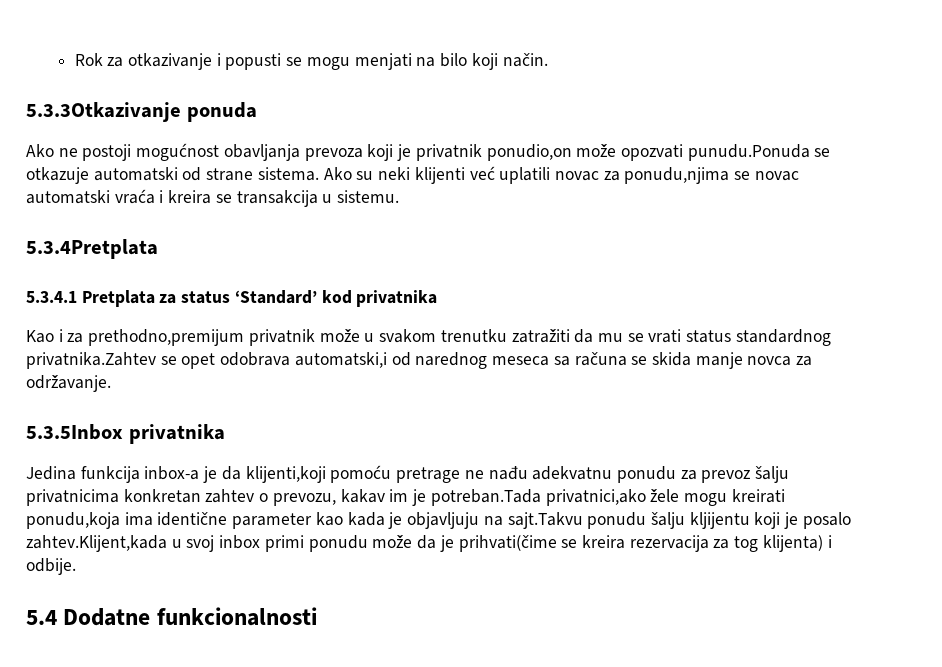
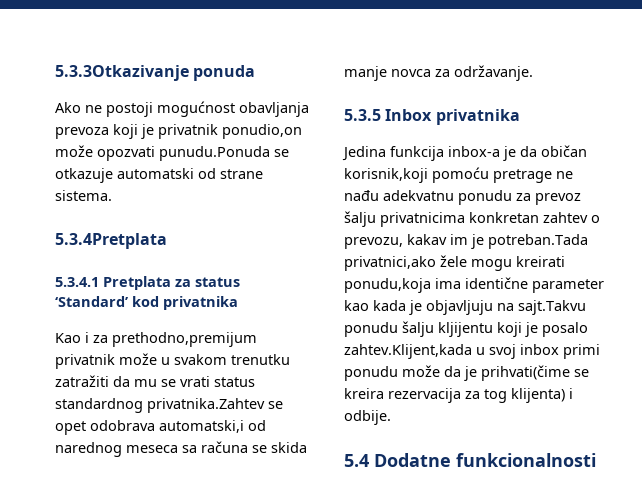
[74,53,548,70] Rok za otkazivanje i popusti se mogu menjati na bilo koji način. // -> (55, 73) none
[323,166,799,184] [26,189,400,207] Ako su neki klijenti već uplatili novac za ponudu,njima se novac automatski vraća i kreira se transakcija u sistemu. -> (112, 195) none
[26,424,123,440] 5.3.5Inbox -> [344,109,433,121] 5.3.5 Inbox
[245,466,326,483] klijenti,koji -> [541,145,587,157] [344,168,428,183] običan korisnik,koji

